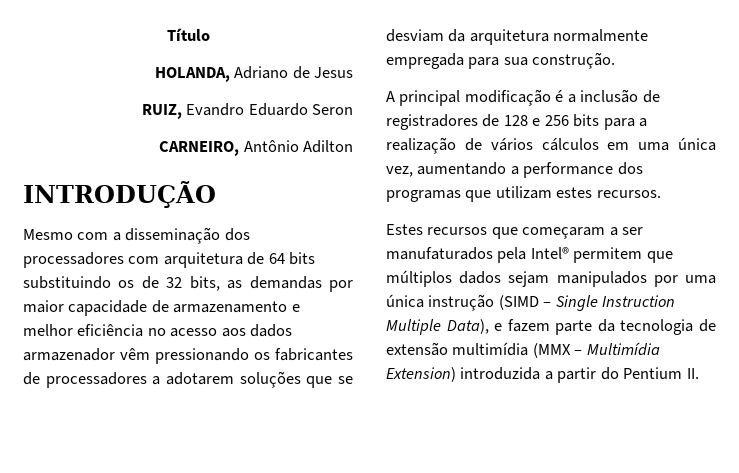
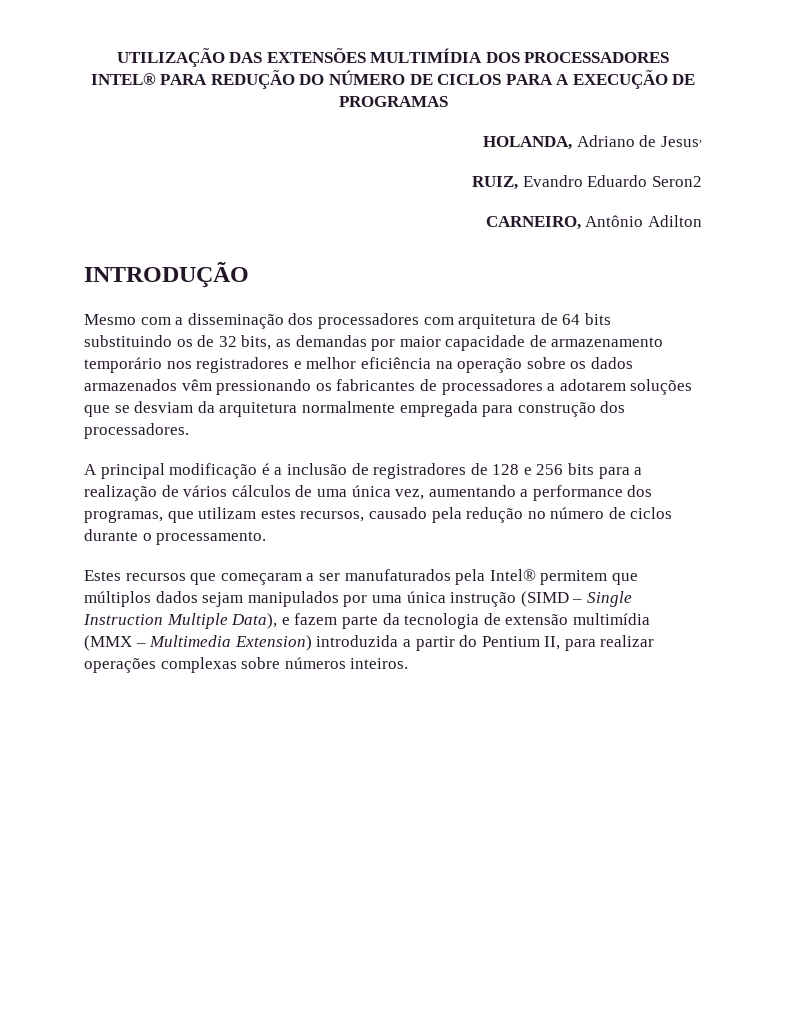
[166,28,210,41] Título -> [116,48,670,67] [90,70,696,89] [338,96,448,107] UTILIZAÇÃO DAS EXTENSÕES MULTIMÍDIA DOS PROCESSADORES INTEL® PARA REDUÇÃO DO NÚMERO DE CICLOS PARA A EXECUÇÃO DE PROGRAMAS
[314,67,353,78] Jesus -> [661,136,702,147] Jesus,
[312,104,353,115] Seron -> [652,176,702,187] Seron2
[291,304,300,312] [23,324,293,337] [23,348,115,361] e melhor eficiência no acesso aos dados armazenador -> [84,357,633,373] [84,379,177,391] temporário nos registradores e melhor eficiência na operação sobre os dados armazenados
[503,52,616,69] sua construção. -> [517,401,626,417] [84,423,189,439] construção dos processadores.
[607,142,630,150] em -> [295,485,313,497] de
[386,190,461,202] programas -> [84,510,163,523] programas,
[596,190,661,198] recursos. -> [300,507,673,523] [84,529,267,545] recursos, causado pela redução no número de ciclos durante o processamento.
[586,342,660,356] Multimídia -> [149,635,232,647] Multimedia
[686,368,699,379] II. -> [544,635,655,651] [84,657,409,673] II, para realizar operações complexas sobre números inteiros.

